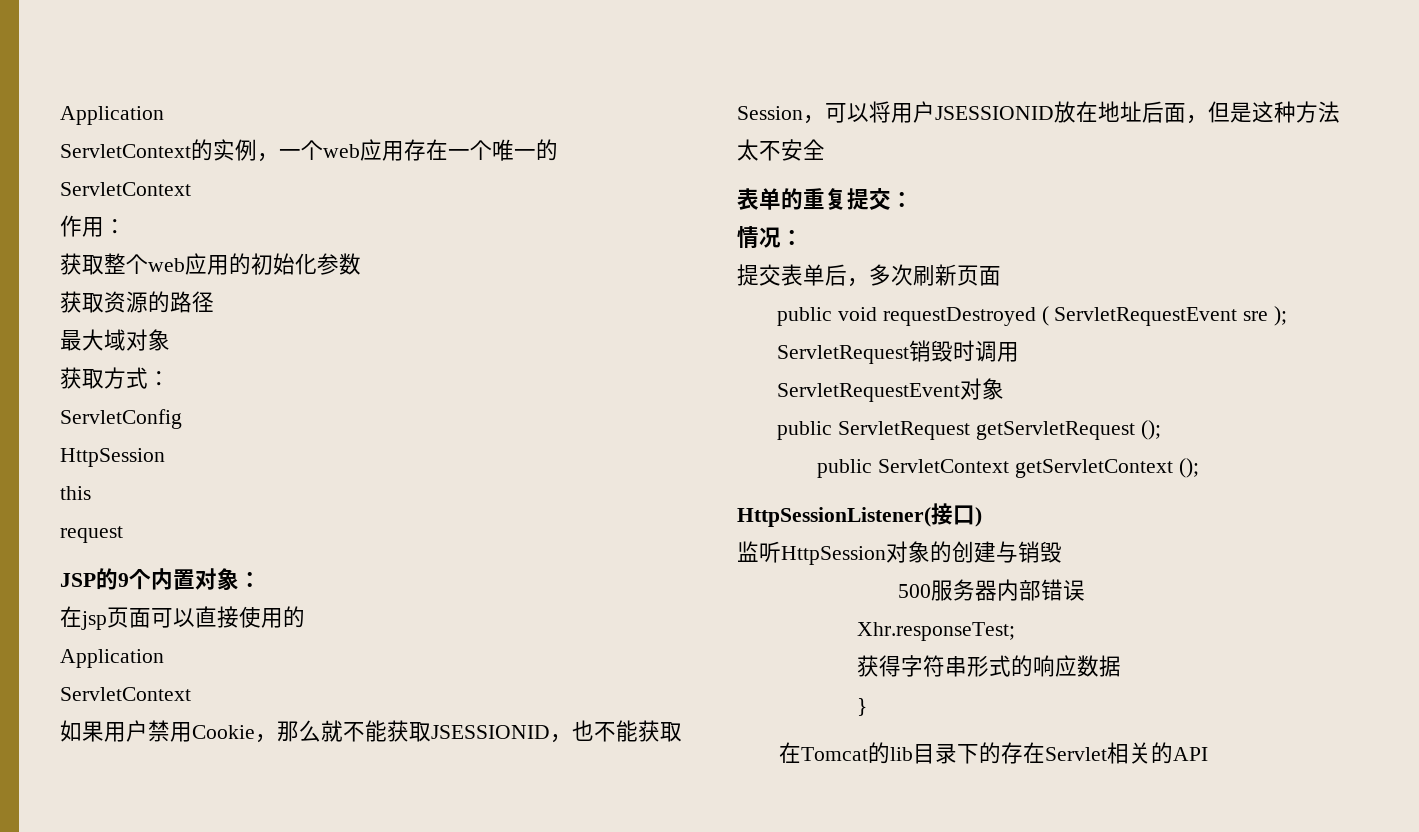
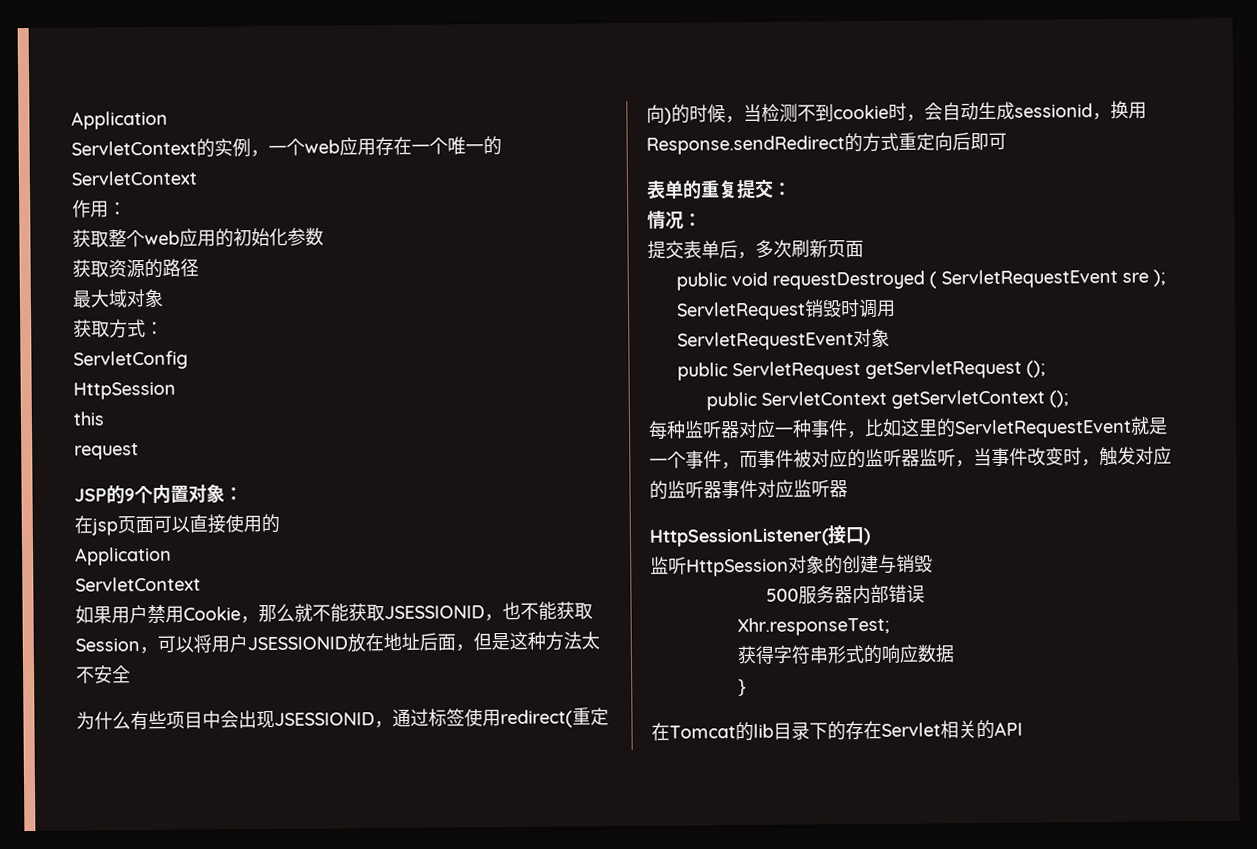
(825, 149) none -> [76,707,609,731] [646,100,1147,125] [646,132,1007,155] // 为什么有些项目中会出现JSESSIONID，通过标签使用redirect(重定向)的时候，当检测不到cookie时，会自动生成sessionid，换用Response.sendRedirect的方式重定向后即可
(1199, 468) none -> [648,416,1168,440] [649,446,1172,470] [649,479,848,500] // 每种监听器对应一种事件，比如这里的ServletRequestEvent就是一个事件，而事件被对应的监听器监听，当事件改变时，触发对应的监听器事件对应监听器

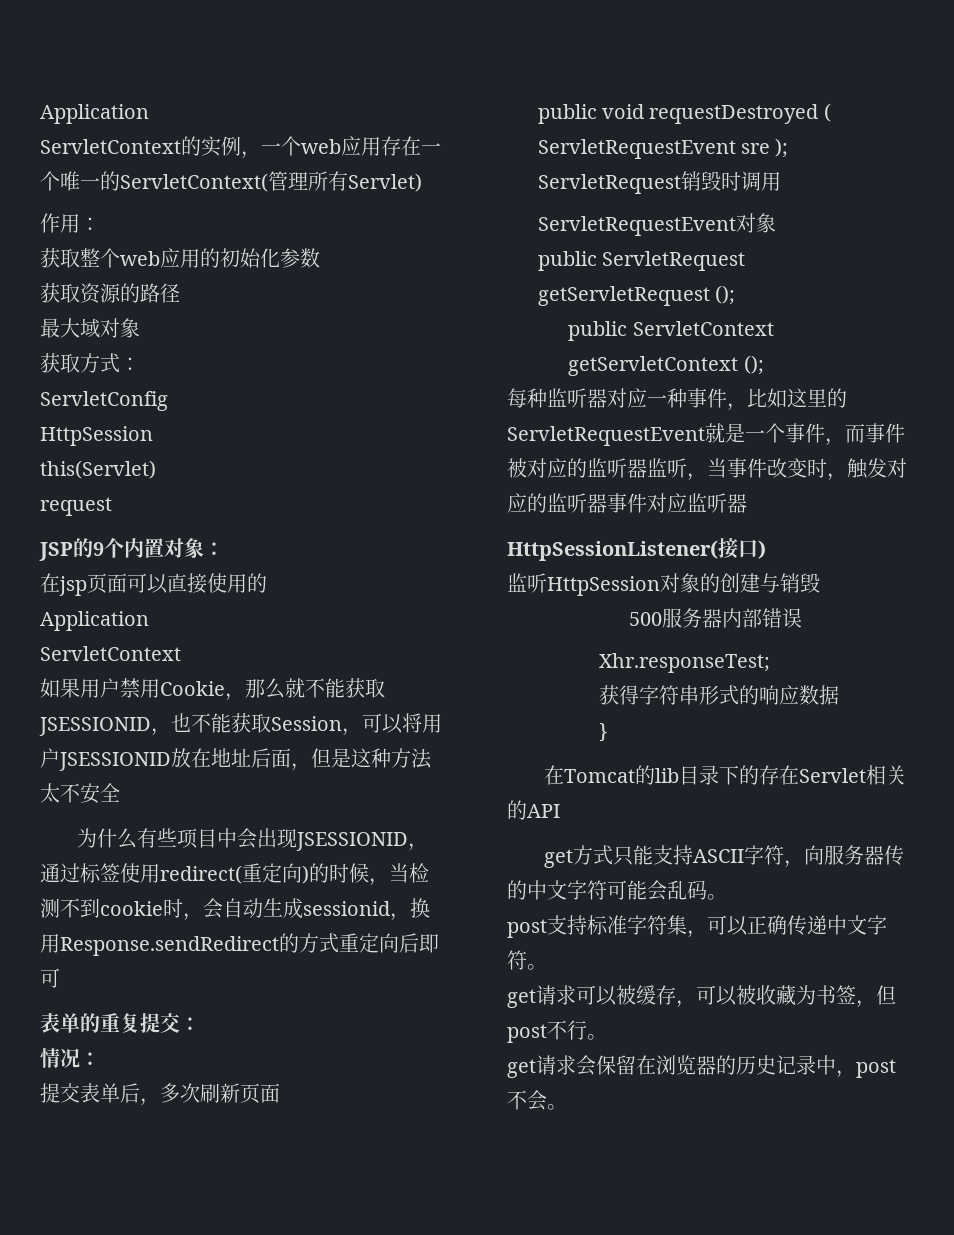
[71,170,197,186] ServletContext -> [120,171,422,192] ServletContext(管理所有Servlet)
[73,411,104,426] this -> [40,460,156,479] this(Servlet)
(1023, 728) none -> [544,845,905,868] [507,880,727,901] [507,915,887,938] [507,950,547,970] [507,985,896,1008] [507,1020,607,1043] [507,1055,896,1078] [507,1090,567,1111] // get方式只能支持ASCII字符，向服务器传的中文字符可能会乱码。 // post支持标准字符集，可以正确传递中文字符。 // get请求可以被缓存，可以被收藏为书签，但post不行。 // get请求会保留在浏览器的历史记录中，post不会。

